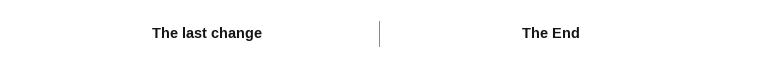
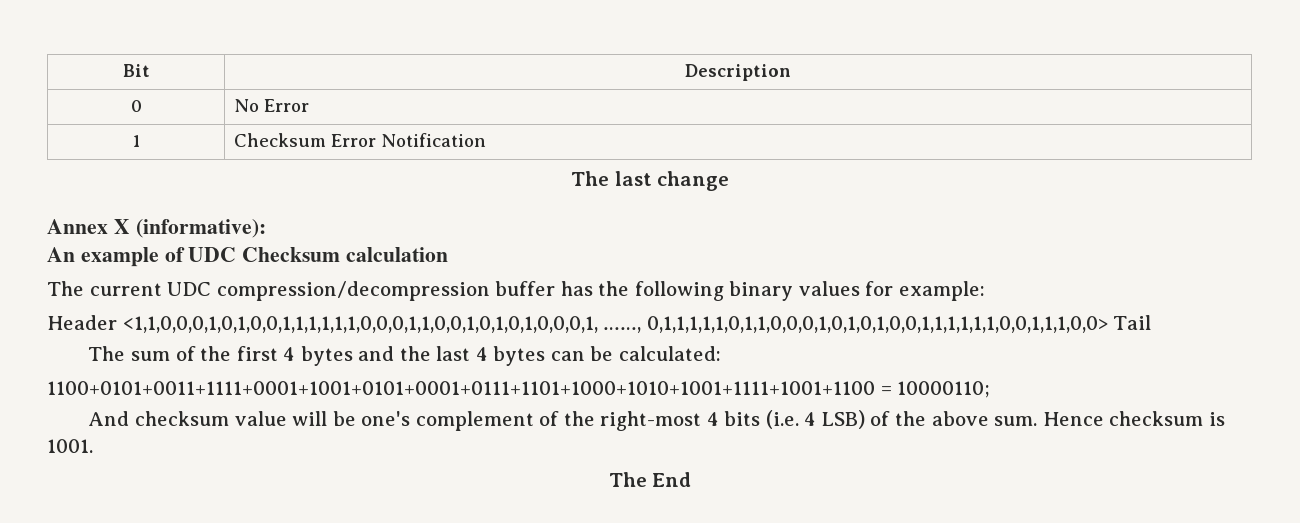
[151,27,262,41] The last change -> [122,64,150,77] [685,64,791,81] [130,100,142,112] [233,99,309,112] [132,135,140,147] [233,133,486,147] [570,171,730,191] [47,219,266,238] [47,247,449,267] [47,281,985,301] [47,315,1152,333] [88,346,721,366] [47,381,991,398] [88,410,1225,431] [47,439,93,453] Bit | Description // 0 | No Error // 1 | Checksum Error Notification // The last change // Annex X (informative): // An example of UDC Checksum calculation // The current UDC compression/decompression buffer has the following binary values for example: // Header <1,1,0,0,0,1,0,1,0,0,1,1,1,1,1,1,0,0,0,1,1,0,0,1,0,1,0,1,0,0,0,1, ……, 0,1,1,1,1,1,0,1,1,0,0,0,1,0,1,0,1,0,0,1,1,1,1,1,1,0,0,1,1,1,0,0> Tail // The sum of the first 4 bytes and the last 4 bytes can be calculated: // 1100+0101+0011+1111+0001+1001+0101+0001+0111+1101+1000+1010+1001+1111+1001+1100 = 10000110; // And checksum value will be one's complement of the right-most 4 bits (i.e. 4 LSB) of the above sum. Hence checksum is 1001.

